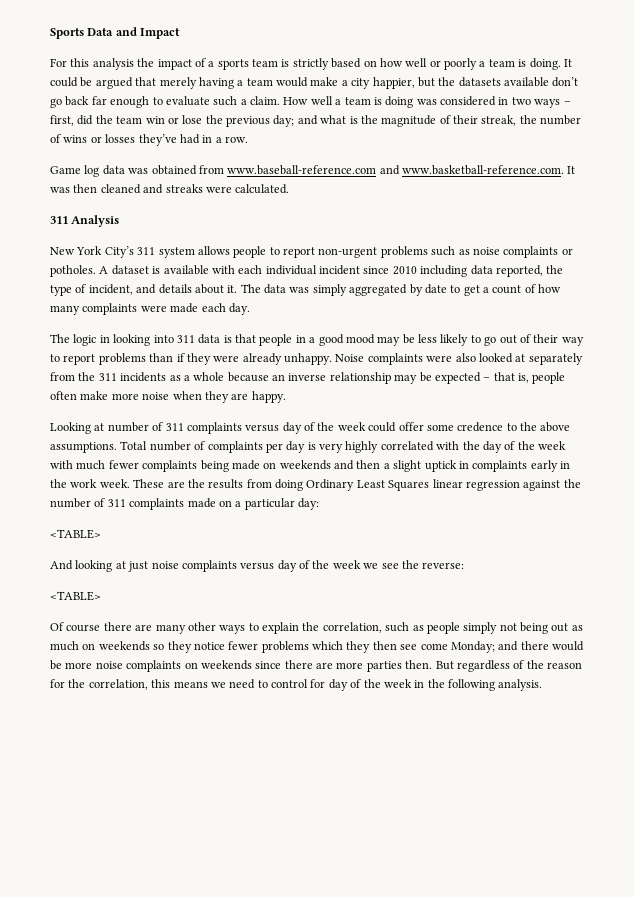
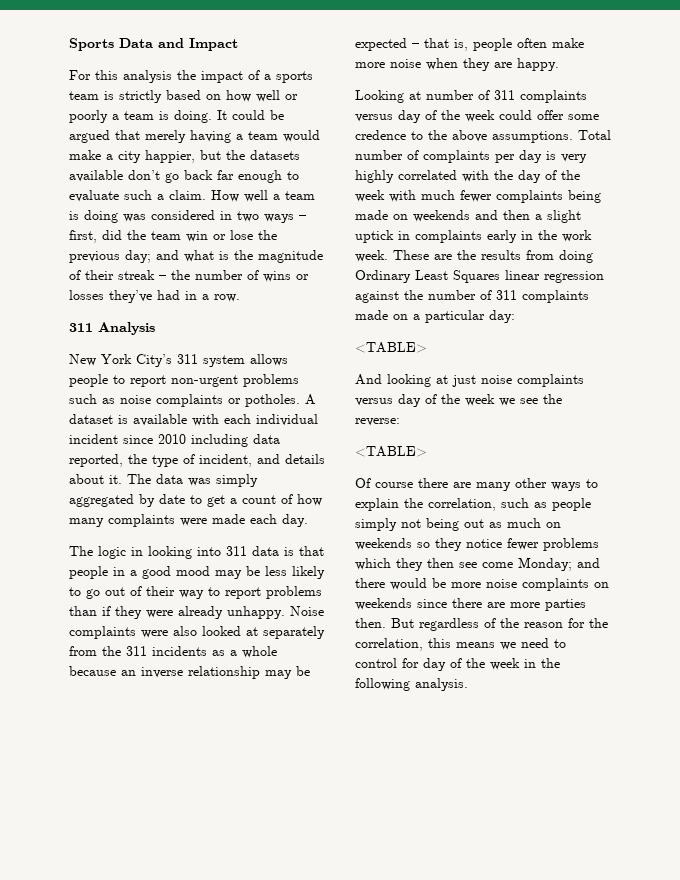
[481,115,517,126] streak, -> [118,270,166,280] streak –
[50,165,576,177] [50,184,290,194] // Game log data was obtained from www.baseball-reference.com and www.basketball-reference.com. It was then cleaned and streaks were calculated. -> (240, 298) none

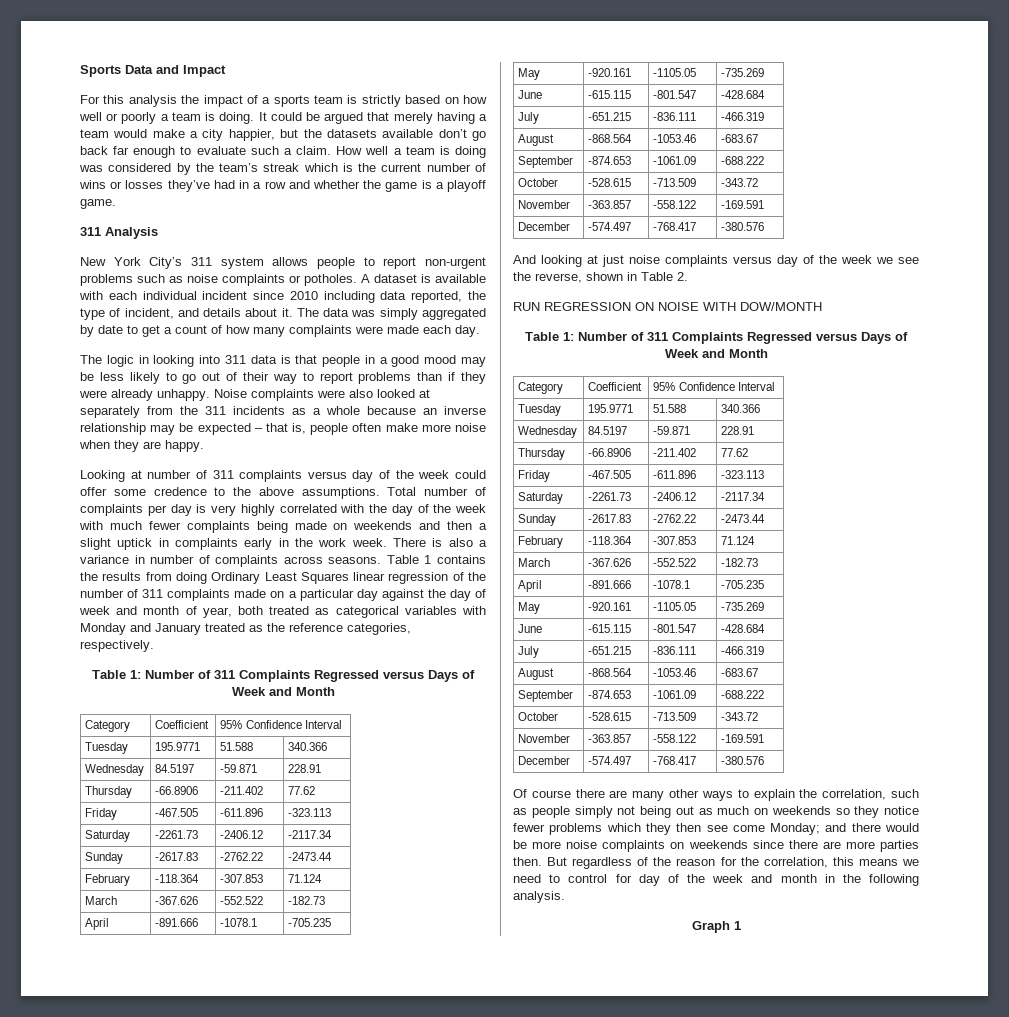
[220,211,306,223] [69,230,277,243] [69,250,323,263] [69,270,190,280] in two ways – first, did the team win or lose the previous day; and what is the magnitude of their streak – the -> [176,163,422,175] by the team’s streak which is the current
[214,294,240,302] row. -> [264,180,487,192] [80,199,116,209] row and whether the game is a playoff game.
[393,250,452,260] These are -> [393,538,487,547] [80,555,486,567] There is also a variance in number of complaints across seasons. Table 1 contains
[355,291,399,303] against -> [452,572,464,581] of
[489,310,515,323] [355,342,427,353] day: // <TABLE> -> [356,589,486,601] [79,606,486,618] [80,623,411,635] [80,640,154,652] [92,670,475,682] [231,687,335,696] [85,720,131,732] [155,720,210,729] [220,720,342,729] [85,742,129,754] [155,742,201,751] [220,742,254,751] [288,742,328,751] [85,764,145,776] [155,764,195,773] [220,764,258,773] [288,764,322,773] [85,786,133,798] [155,786,199,795] [220,786,264,795] [288,786,316,795] [85,808,118,820] [155,808,199,817] [220,808,264,817] [288,808,332,817] [85,830,131,842] [155,830,199,839] [220,830,264,839] [288,830,333,839] [85,852,124,864] [155,852,199,861] [220,852,264,861] [288,852,333,861] [85,874,131,886] [155,874,200,883] [220,874,264,883] [288,874,323,883] [85,896,118,905] [155,896,199,905] [220,896,264,905] [288,896,326,905] [85,918,110,930] [155,918,199,927] [220,918,258,927] [288,918,332,927] [518,68,541,80] [588,68,632,77] [653,68,697,77] [721,68,765,77] [518,90,543,99] [588,90,632,99] [653,90,697,99] [721,90,766,99] [518,112,540,124] [588,112,632,121] [653,112,697,121] [721,112,765,121] [518,134,555,146] [588,134,633,143] [653,134,697,143] [721,134,759,143] [518,156,574,168] [588,156,632,165] [653,156,697,165] [721,156,765,165] [518,178,559,187] [588,178,632,187] [653,178,697,187] [721,178,759,187] [518,200,571,209] [588,200,632,209] [653,200,697,209] [721,200,765,209] [518,222,571,231] [588,222,632,231] [653,222,697,231] [721,222,765,231] day against the day of week and month of year, both treated as categorical variables with Monday and January treated as the reference categories, respectively. // Table 1: Number of 311 Complaints Regressed versus Days of Week and Month // Category | Coefficient | 95% Confidence Interval // Tuesday | 195.9771 | 51.588 | 340.366 // Wednesday | 84.5197 | -59.871 | 228.91 // Thursday | -66.8906 | -211.402 | 77.62 // Friday | -467.505 | -611.896 | -323.113 // Saturday | -2261.73 | -2406.12 | -2117.34 // Sunday | -2617.83 | -2762.22 | -2473.44 // February | -118.364 | -307.853 | 71.124 // March | -367.626 | -552.522 | -182.73 // April | -891.666 | -1078.1 | -705.235 // May | -920.161 | -1105.05 | -735.269 // June | -615.115 | -801.547 | -428.684 // July | -651.215 | -836.111 | -466.319 // August | -868.564 | -1053.46 | -683.67 // September | -874.653 | -1061.09 | -688.222 // October | -528.615 | -713.509 | -343.72 // November | -363.857 | -558.122 | -169.591 // December | -574.497 | -768.417 | -380.576
[355,418,400,426] [355,446,427,457] reverse: // <TABLE> -> [535,272,688,283] [513,302,822,311] [525,332,908,344] [664,349,768,358] [518,382,564,394] [588,382,643,391] [653,382,775,391] [518,404,562,416] [588,404,634,413] [653,404,687,413] [721,404,761,413] [518,426,578,438] [588,426,628,435] [653,426,691,435] [721,426,755,435] [518,448,566,460] [588,448,632,457] [653,448,697,457] [721,448,749,457] [518,470,551,482] [588,470,632,479] [653,470,697,479] [721,470,765,479] [518,492,564,504] [588,492,632,501] [653,492,697,501] [721,492,766,501] [518,514,557,526] [588,514,632,523] [653,514,697,523] [721,514,766,523] [518,536,564,548] [588,536,633,545] [653,536,697,545] [721,536,756,545] [518,558,551,567] [588,558,632,567] [653,558,697,567] [721,558,759,567] [518,580,543,592] [588,580,632,589] [653,580,691,589] [721,580,765,589] [518,602,541,614] [588,602,632,611] [653,602,697,611] [721,602,765,611] [518,624,543,633] [588,624,632,633] [653,624,697,633] [721,624,766,633] [518,646,540,658] [588,646,632,655] [653,646,697,655] [721,646,765,655] [518,668,555,680] [588,668,633,677] [653,668,697,677] [721,668,759,677] [518,690,574,702] [588,690,632,699] [653,690,697,699] [721,690,765,699] [518,712,559,721] [588,712,632,721] [653,712,697,721] [721,712,759,721] [518,734,571,743] [588,734,632,743] [653,734,697,743] [721,734,765,743] [518,756,571,765] [588,756,632,765] [653,756,697,765] [721,756,765,765] reverse, shown in Table 2. // RUN REGRESSION ON NOISE WITH DOW/MONTH // Table 1: Number of 311 Complaints Regressed versus Days of Week and Month // Category | Coefficient | 95% Confidence Interval // Tuesday | 195.9771 | 51.588 | 340.366 // Wednesday | 84.5197 | -59.871 | 228.91 // Thursday | -66.8906 | -211.402 | 77.62 // Friday | -467.505 | -611.896 | -323.113 // Saturday | -2261.73 | -2406.12 | -2117.34 // Sunday | -2617.83 | -2762.22 | -2473.44 // February | -118.364 | -307.853 | 71.124 // March | -367.626 | -552.522 | -182.73 // April | -891.666 | -1078.1 | -705.235 // May | -920.161 | -1105.05 | -735.269 // June | -615.115 | -801.547 | -428.684 // July | -651.215 | -836.111 | -466.319 // August | -868.564 | -1053.46 | -683.67 // September | -874.653 | -1061.09 | -688.222 // October | -528.615 | -713.509 | -343.72 // November | -363.857 | -558.122 | -169.591 // December | -574.497 | -768.417 | -380.576
(520, 664) none -> [751,874,817,883] and month
(468, 684) none -> [691,921,741,933] // Graph 1

